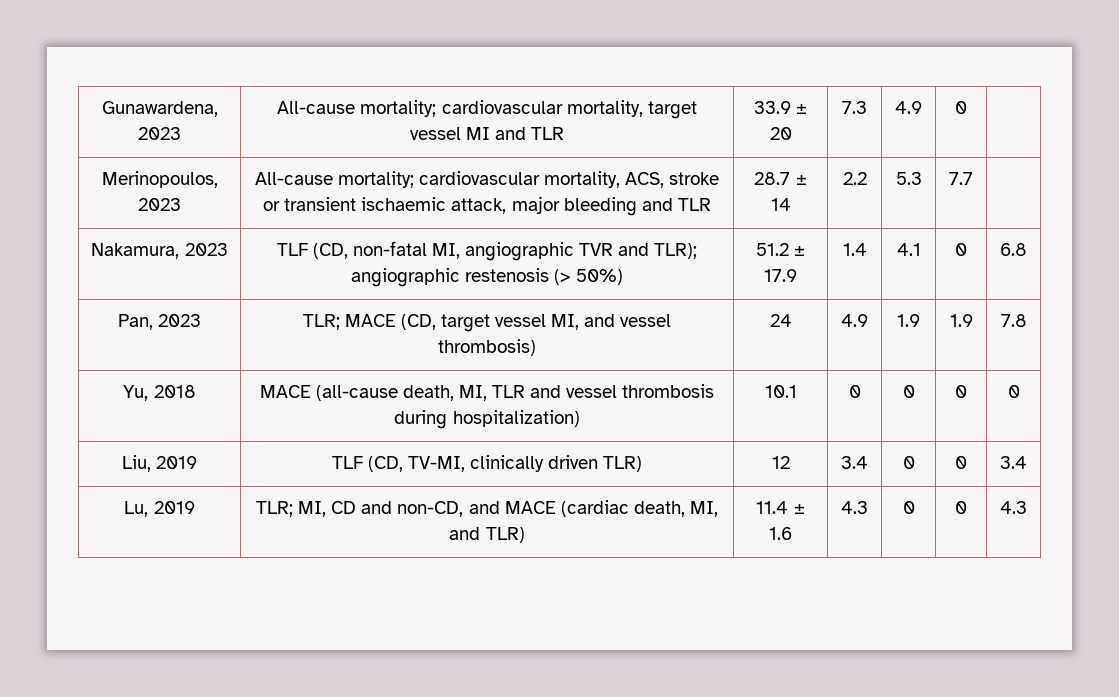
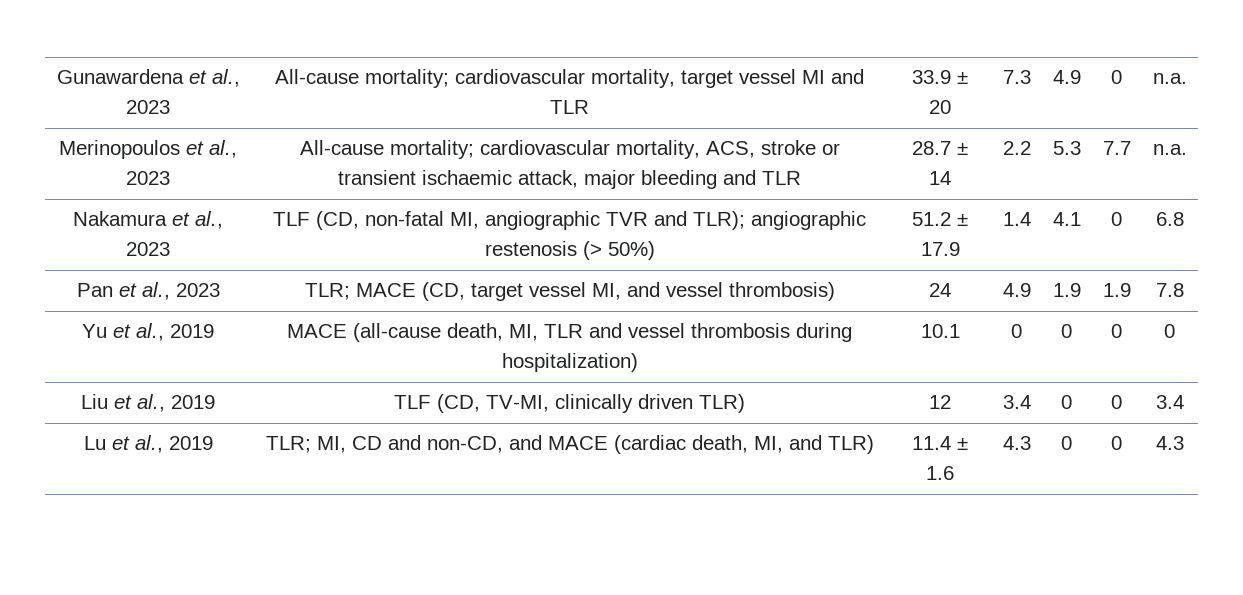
[101,101,218,117] Gunawardena, -> [56,69,240,87] Gunawardena et al.,
[101,171,218,188] // Merinopoulos, -> [1152,73,1187,84] [58,140,237,159] n.a. // Merinopoulos et al.,
[91,243,180,259] // Nakamura, -> [1152,144,1187,155] [73,211,223,229] n.a. // Nakamura et al.,
[117,314,153,330] Pan, -> [76,282,170,300] Pan et al.,
[123,385,196,401] Yu, 2018 -> [82,323,214,341] Yu et al., 2019
[121,455,151,472] Liu, -> [81,394,165,412] Liu et al.,
[124,501,149,517] Lu, -> [83,435,163,453] Lu et al.,

